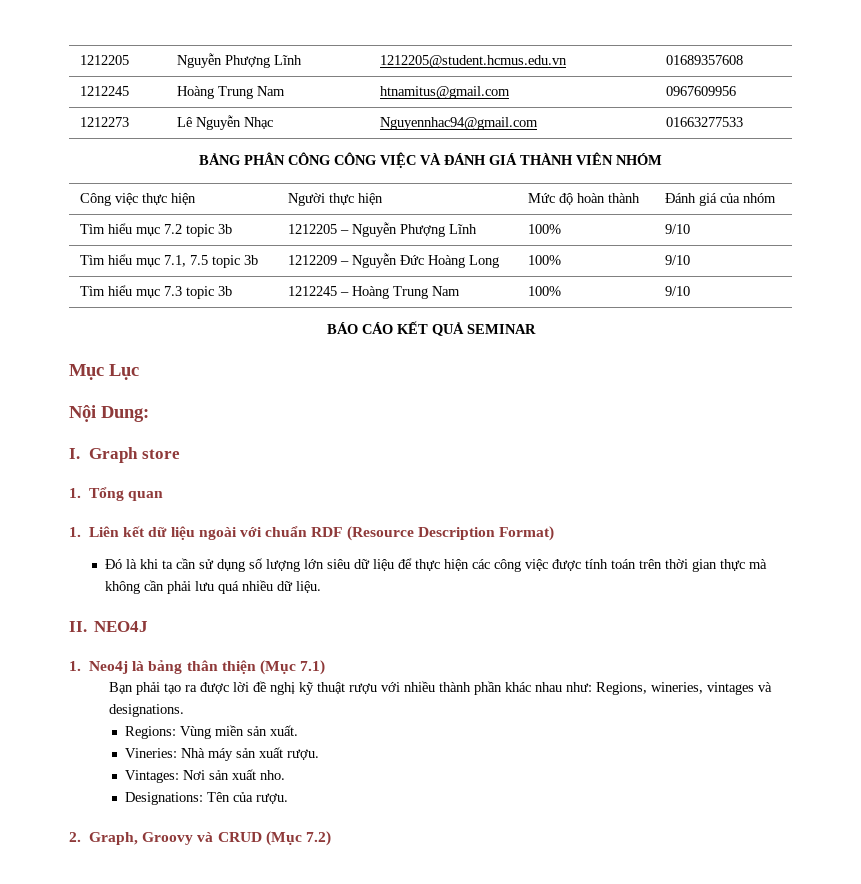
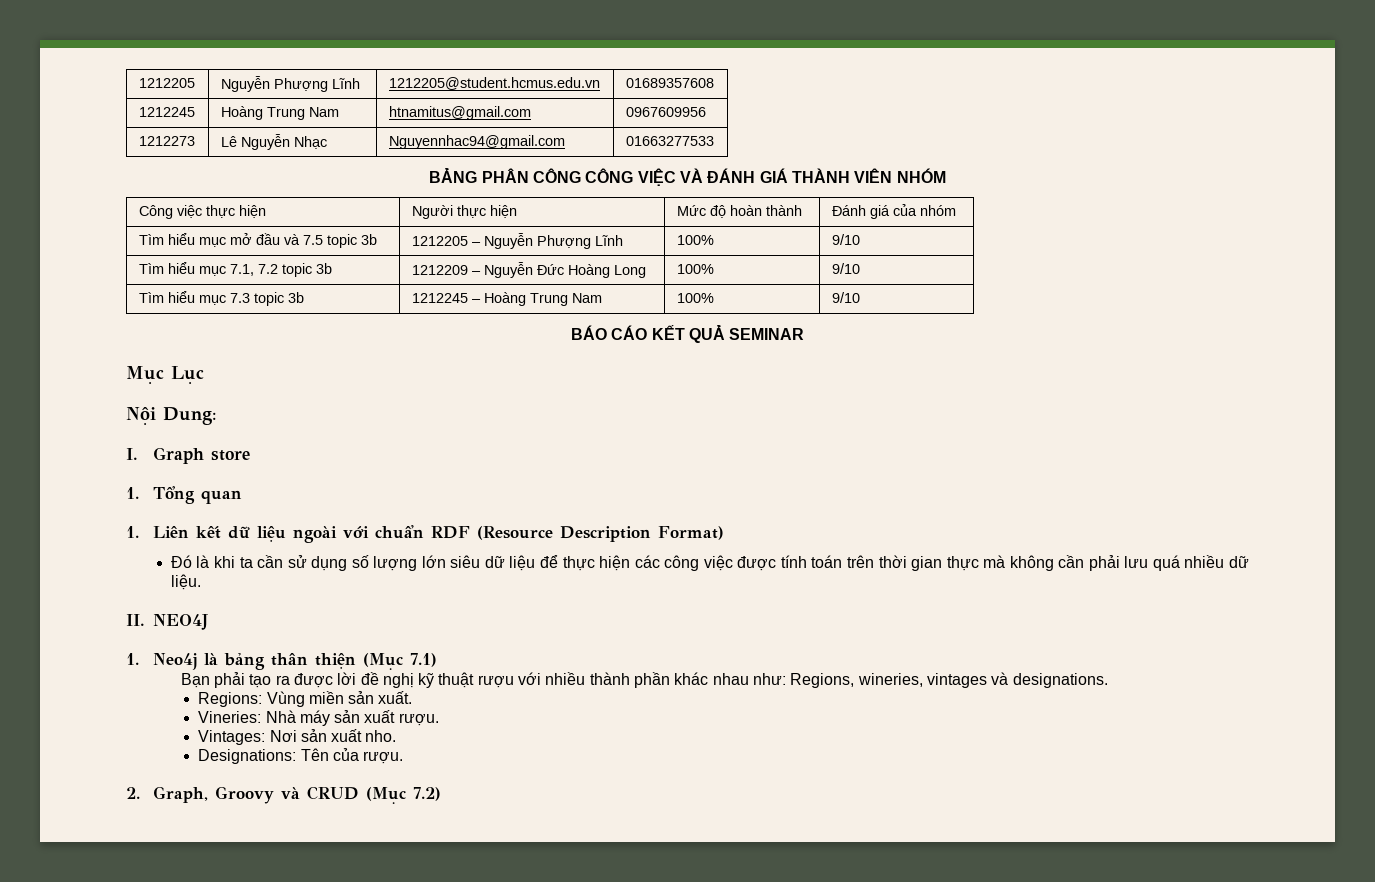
[163,224,182,234] 7.2 -> [229,233,323,245] mở đầu và 7.5
[189,255,208,265] 7.5 -> [257,264,278,274] 7.2

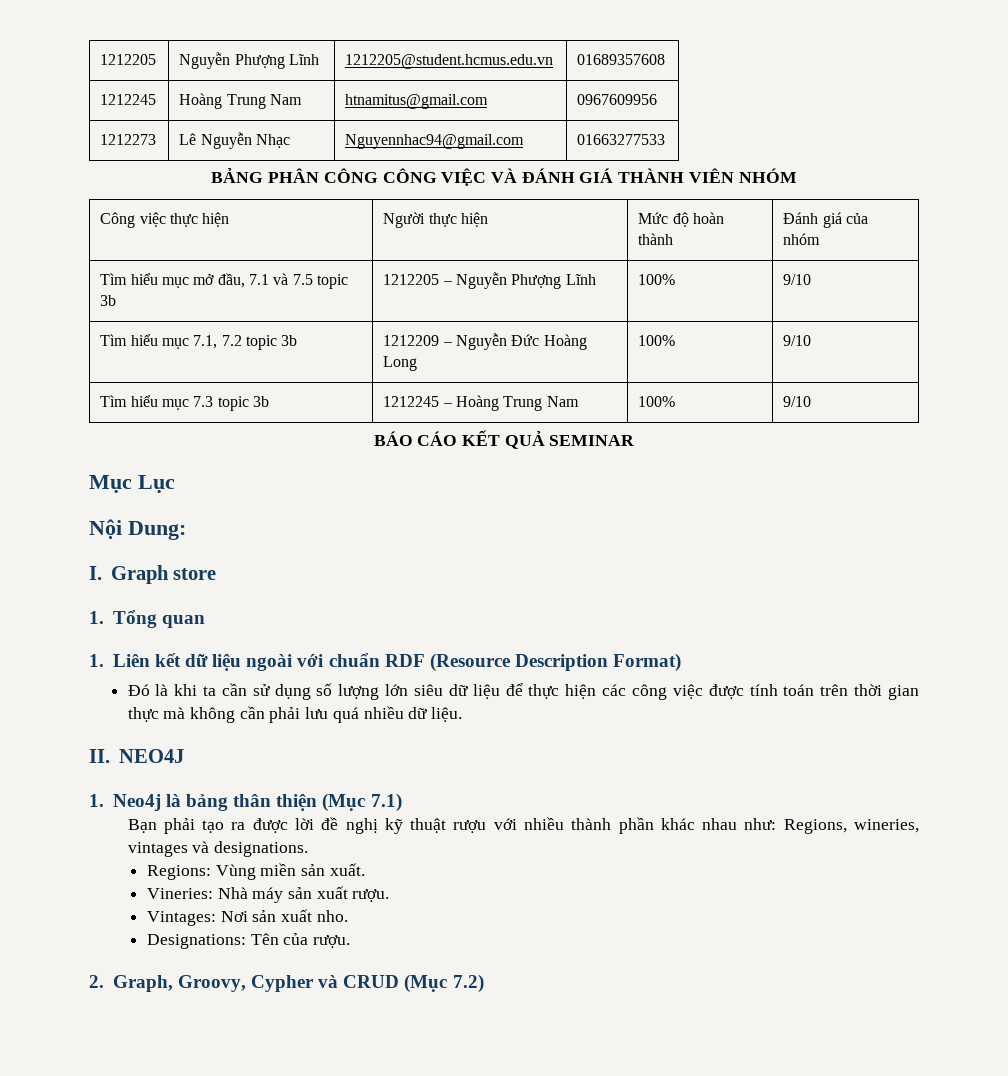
[255,233,280,245] đầu -> [217,273,270,288] đầu, 7.1
[215,786,275,804] Groovy -> [177,975,315,992] Groovy, Cypher

